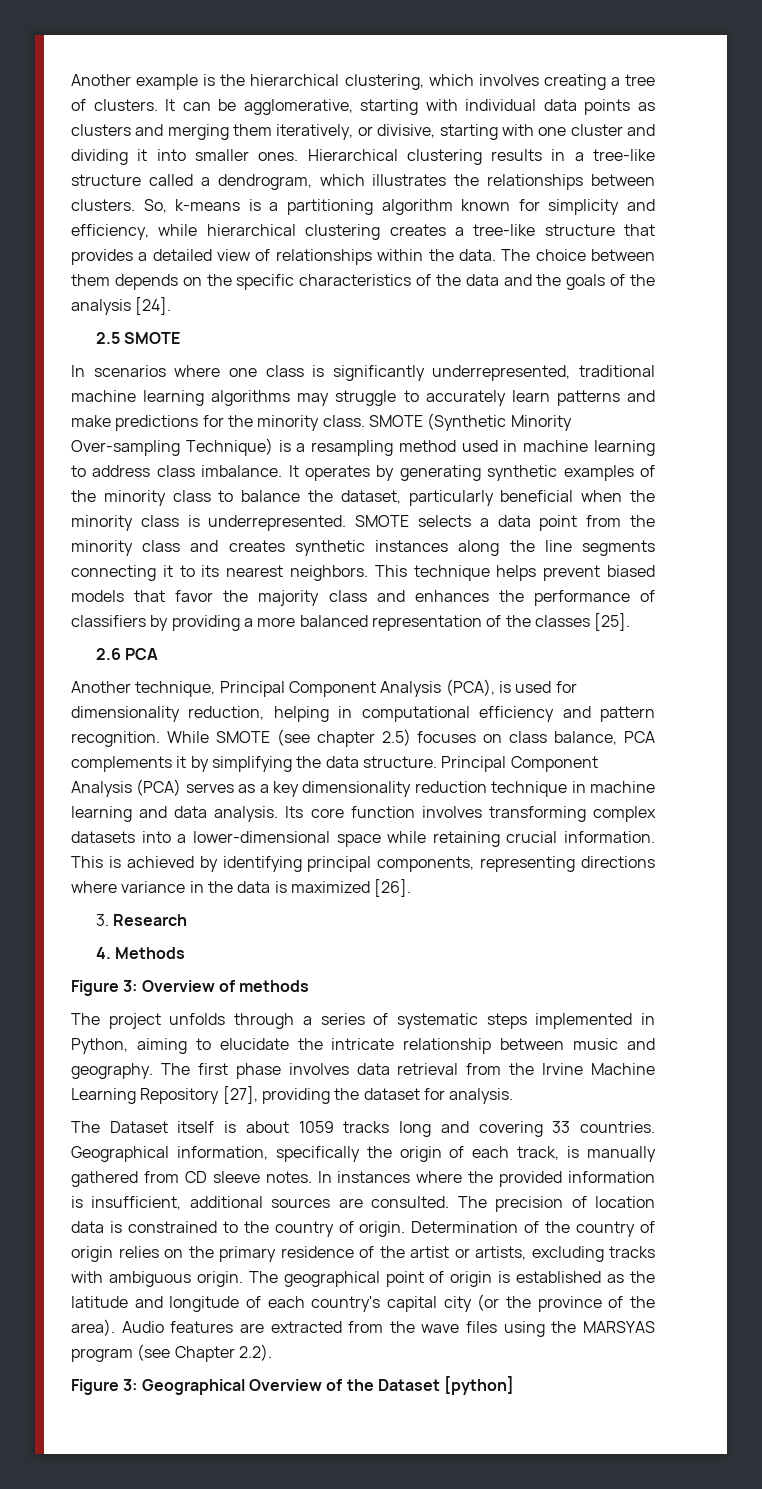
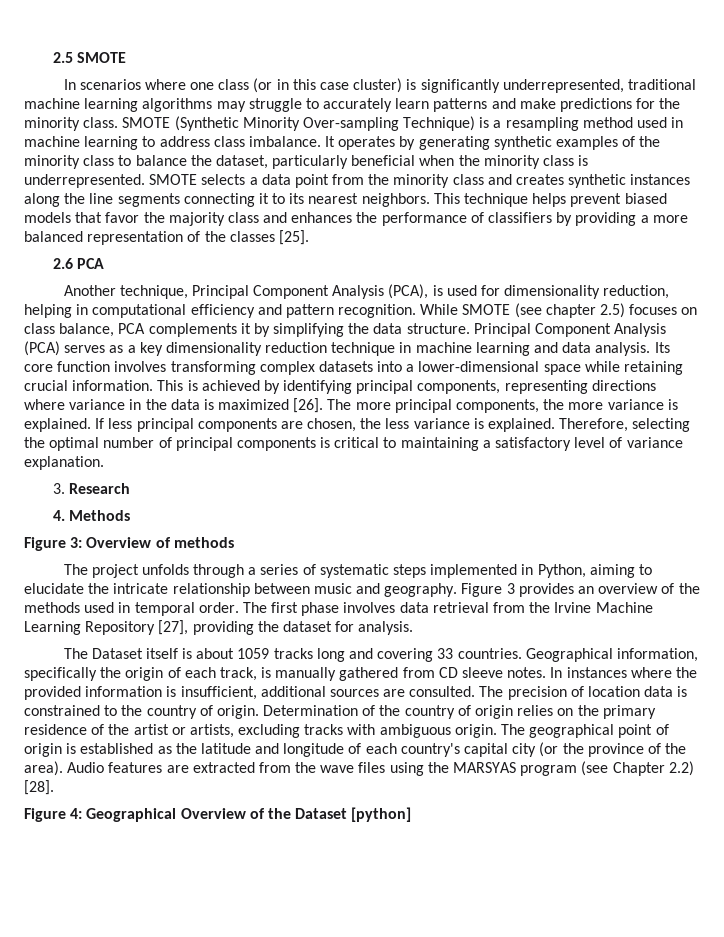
[71,74,656,90] [71,99,655,115] [71,124,656,140] [71,149,655,165] [71,174,655,190] [71,199,656,215] [71,224,655,240] [71,249,656,265] [71,274,655,290] [71,297,172,315] Another example is the hierarchical clustering, which involves creating a tree of clusters. It can be agglomerative, starting with individual data points as clusters and merging them iteratively, or divisive, starting with one cluster and dividing it into smaller ones. Hierarchical clustering results in a tree-like structure called a dendrogram, which illustrates the relationships between clusters. So, k-means is a partitioning algorithm known for simplicity and efficiency, while hierarchical clustering creates a tree-like structure that provides a detailed view of relationships within the data. The choice between them depends on the specific characteristics of the data and the goals of the analysis [24]. // -> (52, 57) none
(304, 371) none -> [253,78,403,93] (or in this case cluster)
(412, 888) none -> [327,399,678,413] [24,418,691,432] [24,437,683,451] [24,456,104,470] The more principal components, the more variance is explained. If less principal components are chosen, the less variance is explained. Therefore, selecting the optimal number of principal components is critical to maintaining a satisfactory level of variance explanation.
(153, 1071) none -> [461,583,700,597] [24,602,239,616] Figure 3 provides an overview of the methods used in temporal order.
[238,1344,272,1361] [71,1379,138,1395] 2.2). // Figure 3: -> [668,761,694,776] [24,780,54,795] [24,808,83,822] 2.2) [28]. // Figure 4:

